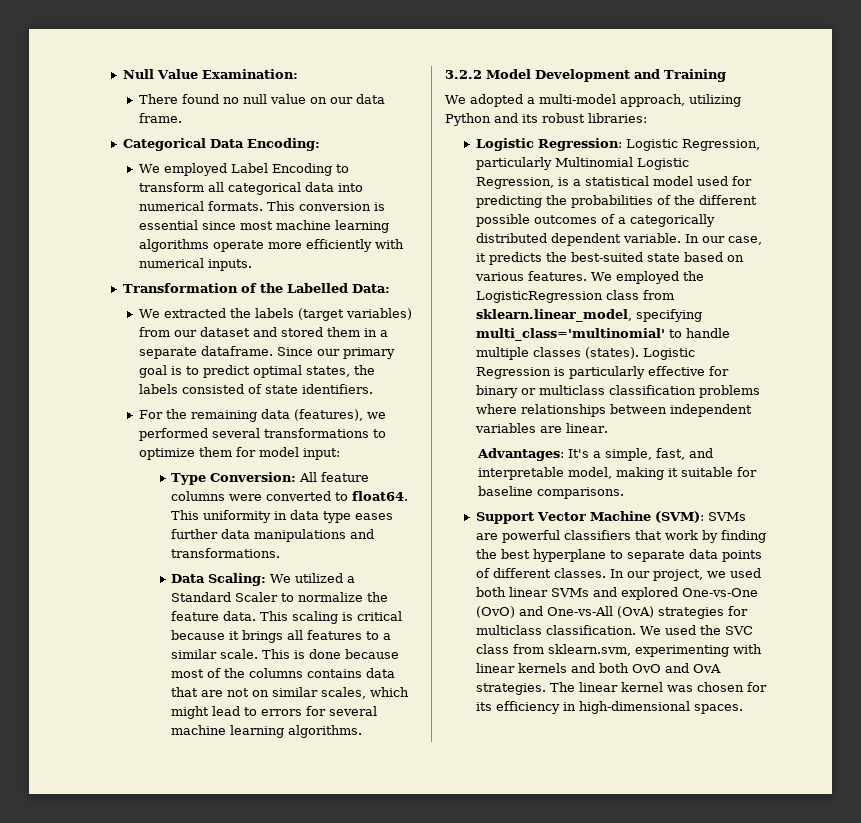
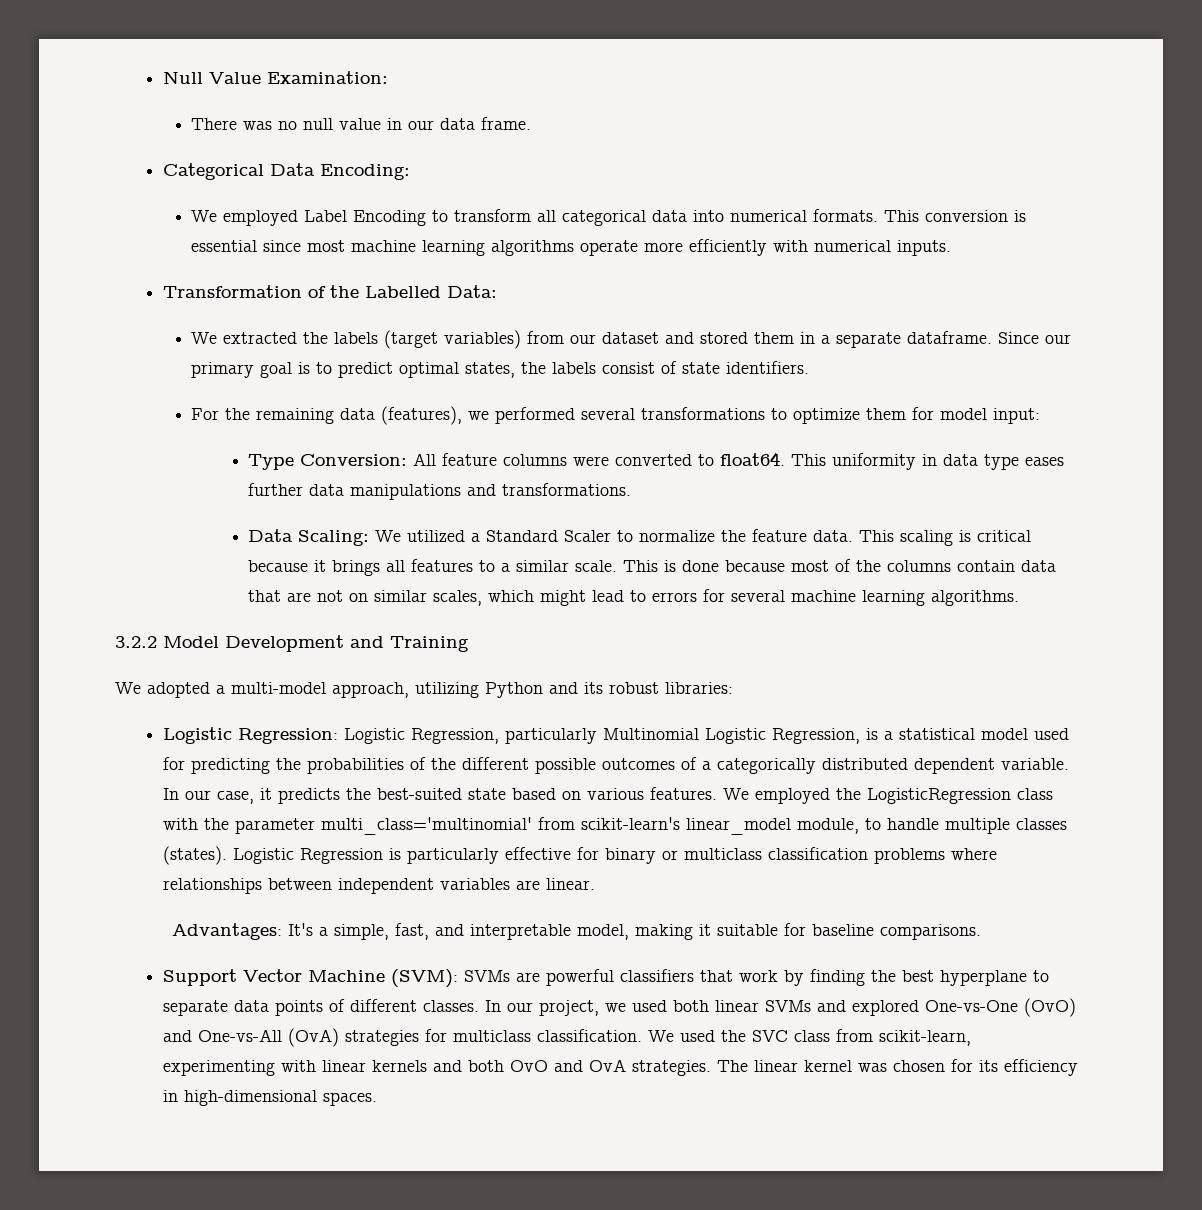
[181,94,219,104] found -> [243,121,273,130] was
[309,97,327,104] on -> [387,118,403,130] in
[181,384,244,394] consisted -> [602,362,656,374] consist
[307,669,363,678] contains -> [957,560,1016,572] contain
[642,290,674,300] [475,309,702,322] [475,328,665,341] from sklearn.linear_model, specifying multi_class='multinomial' -> [162,817,859,835] with the parameter multi_class='multinomial' from scikit-learn's linear_model module,
[547,644,631,656] sklearn.svm, -> [878,1030,971,1046] scikit-learn,

